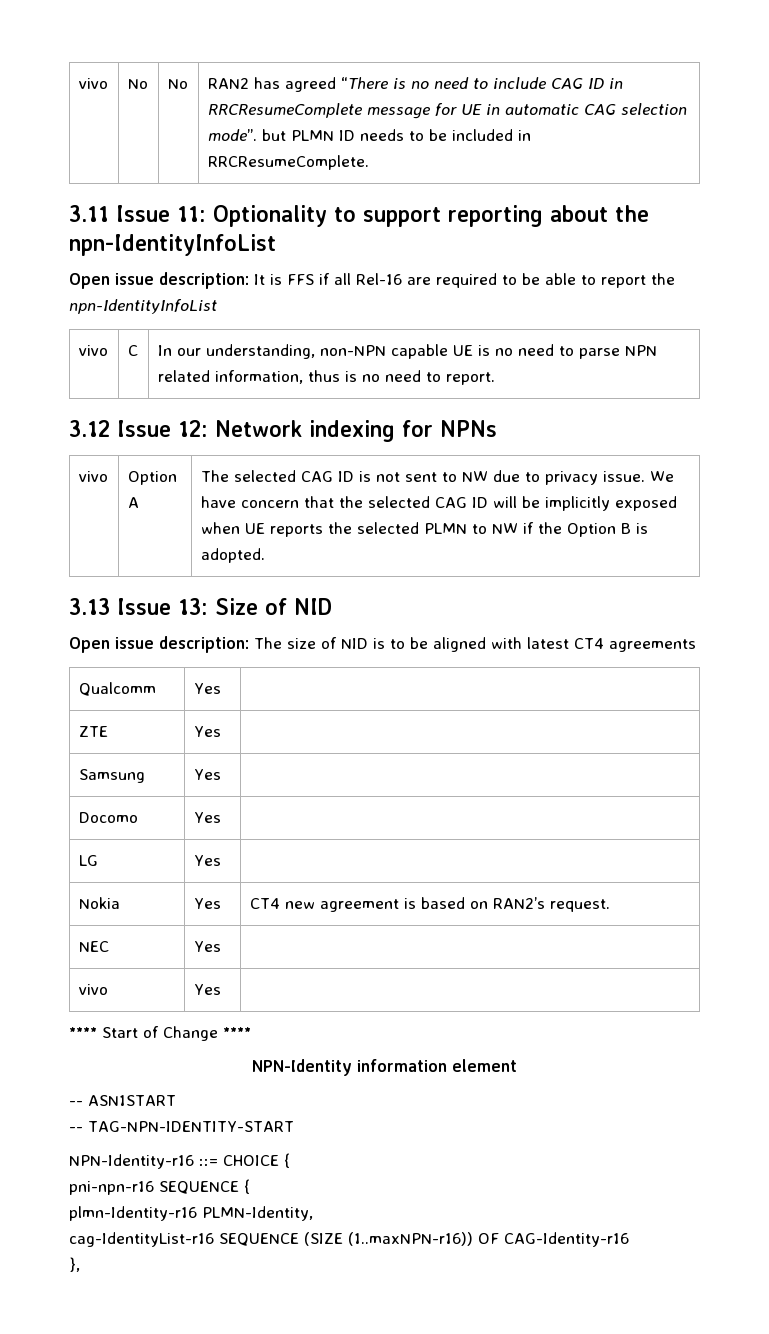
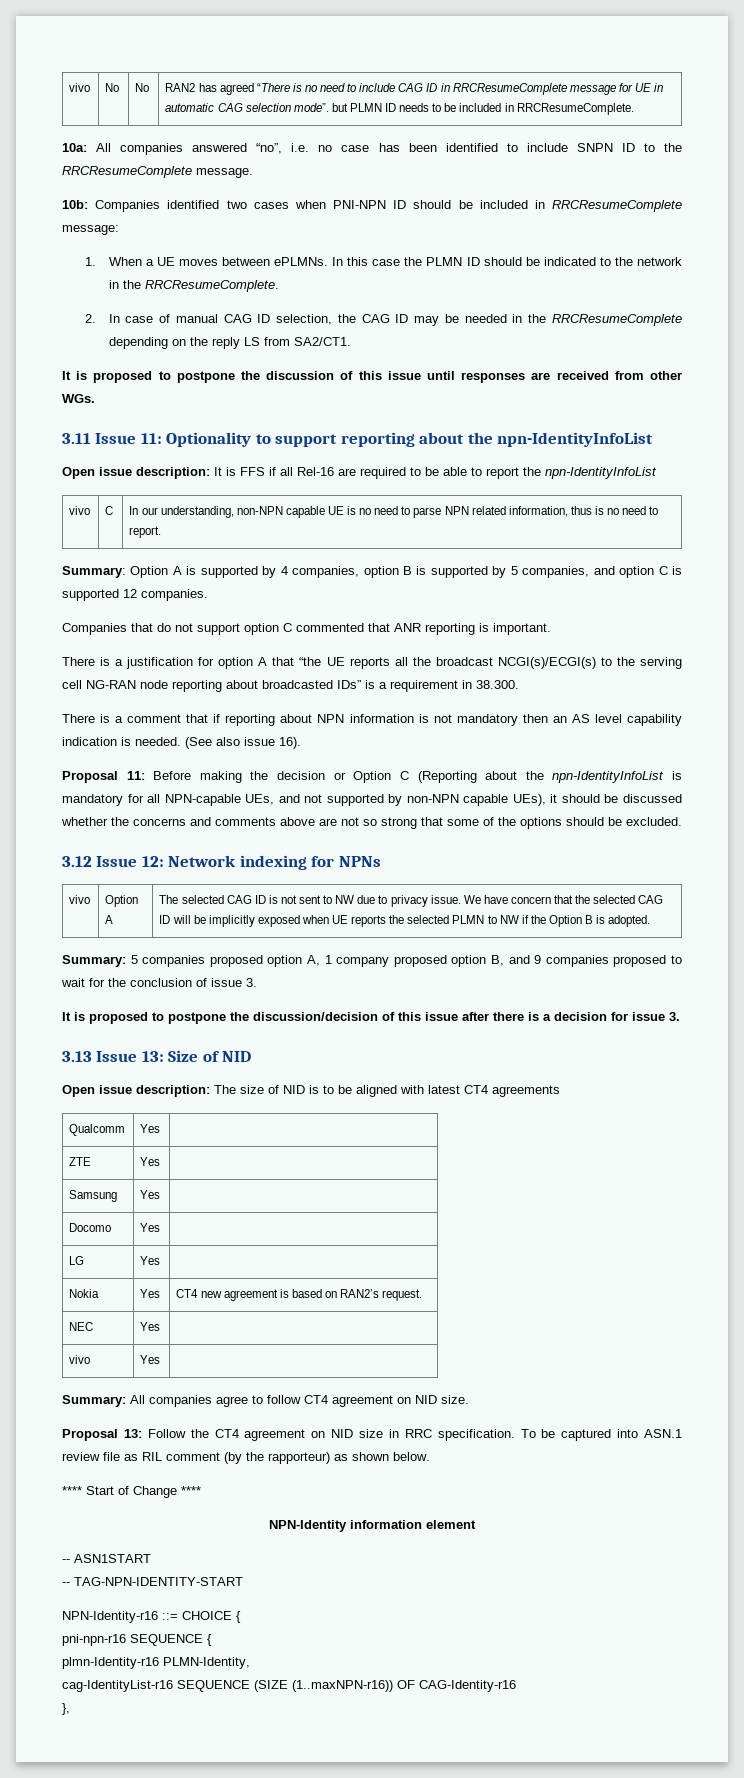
(369, 162) none -> [62,143,682,155] [62,166,253,178] [62,200,682,212] [62,225,119,235] [85,257,682,266] [108,280,279,292] [85,314,682,326] [108,337,351,349] [62,371,682,383] [62,394,95,403] // 10a: All companies answered “no”, i.e. no case has been identified to include SNPN ID to the RRCResumeComplete message. // 10b: Companies identified two cases when PNI-NPN ID should be included in RRCResumeComplete message: // 1. When a UE moves between ePLMNs. In this case the PLMN ID should be indicated to the network in the RRCResumeComplete. // 2. In case of manual CAG ID selection, the CAG ID may be needed in the RRCResumeComplete depending on the reply LS from SA2/CT1. // It is proposed to postpone the discussion of this issue until responses are received from other WGs.
(495, 378) none -> [62,566,683,578] [62,589,208,601] [62,623,551,635] [62,657,682,669] [62,680,519,692] [62,714,682,726] [62,737,301,749] [62,771,683,783] [62,794,683,806] [61,817,682,829] // Summary: Option A is supported by 4 companies, option B is supported by 5 companies, and option C is supported 12 companies. // Companies that do not support option C commented that ANR reporting is important. // There is a justification for option A that “the UE reports all the broadcast NCGI(s)/ECGI(s) to the serving cell NG-RAN node reporting about broadcasted IDs” is a requirement in 38.300. // There is a comment that if reporting about NPN information is not mandatory then an AS level capability indication is needed. (See also issue 16). // Proposal 11: Before making the decision or Option C (Reporting about the npn-IdentityInfoList is mandatory for all NPN-capable UEs, and not supported by non-NPN capable UEs), it should be discussed whether the concerns and comments above are not so strong that some of the options should be excluded.
(265, 555) none -> [62,955,683,967] [61,978,257,987] [62,1012,680,1024] // Summary: 5 companies proposed option A, 1 company proposed option B, and 9 companies proposed to wait for the conclusion of issue 3. // It is proposed to postpone the discussion/decision of this issue after there is a decision for issue 3.
(221, 989) none -> [62,1395,469,1407] [62,1429,682,1441] [62,1452,430,1464] // Summary: All companies agree to follow CT4 agreement on NID size. // Proposal 13: Follow the CT4 agreement on NID size in RRC specification. To be captured into ASN.1 review file as RIL comment (by the rapporteur) as shown below.

